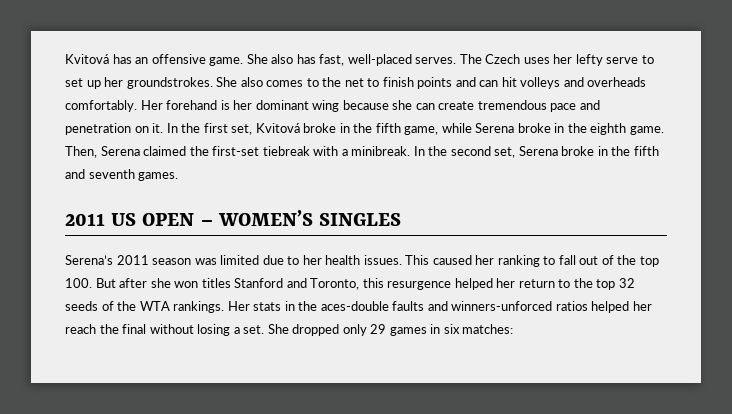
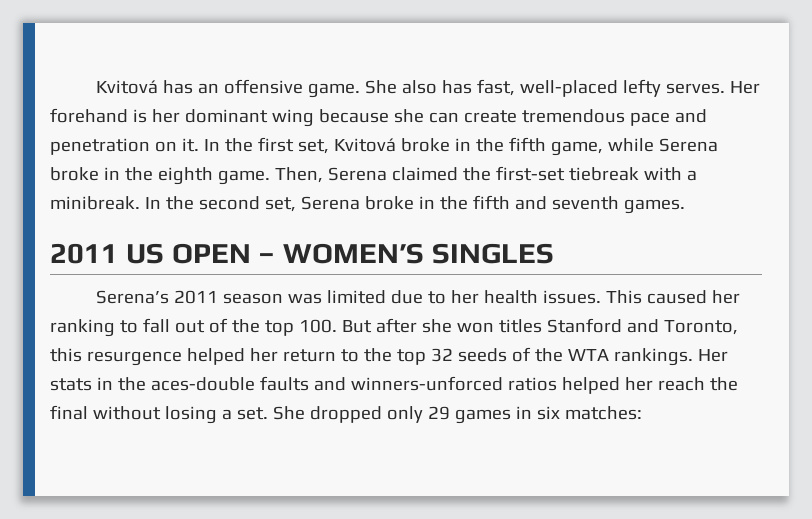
[415,54,654,66] [65,77,647,89] [65,100,137,112] serves. The Czech uses her lefty serve to set up her groundstrokes. She also comes to the net to finish points and can hit volleys and overheads comfortably. -> [623,79,726,97] lefty serves.

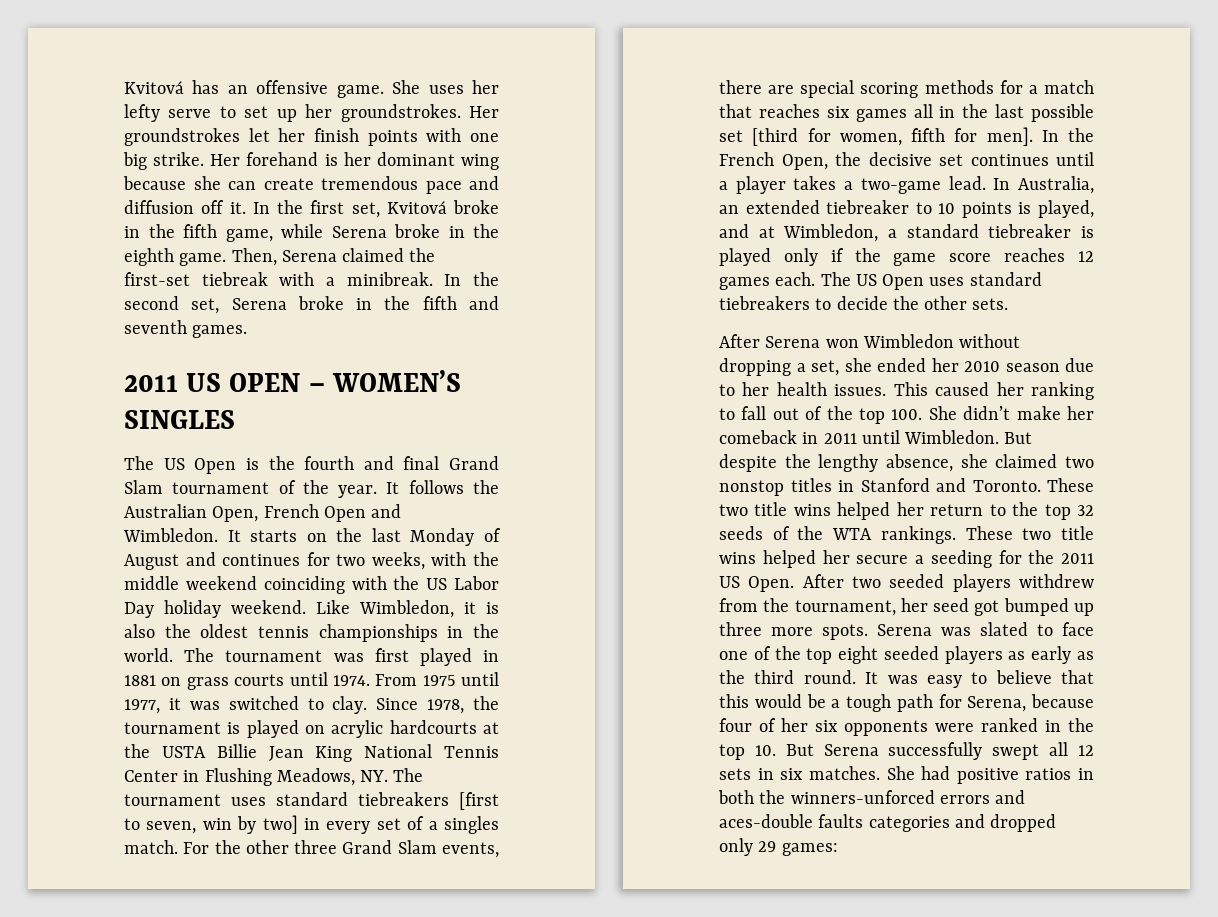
[402,79,726,97] also has fast, well-placed lefty serves. -> [428,80,499,94] [124,104,499,122] [124,128,499,146] [123,152,205,170] uses her lefty serve to set up her groundstrokes. Her groundstrokes let her finish points with one big strike.
[50,138,177,155] penetration on -> [124,200,225,214] diffusion off
[96,290,387,304] Serena’s 2011 season was limited -> [124,456,499,474] [124,480,499,498] [124,504,402,522] [123,528,501,546] [124,552,499,570] [124,576,499,594] [124,600,499,618] [124,624,499,642] [124,648,499,666] [124,672,499,690] [124,696,499,714] [124,720,499,738] [124,744,499,762] [124,768,424,786] [124,792,499,810] [124,815,499,834] [124,840,499,858] [719,80,1094,98] [719,104,1094,122] [719,127,1094,146] [719,152,1094,170] [719,176,1094,194] [719,200,1094,218] [719,224,1094,242] [719,248,1094,266] [719,272,1042,290] [719,296,1009,310] [719,334,1021,348] [719,358,1060,376] The US Open is the fourth and final Grand Slam tournament of the year. It follows the Australian Open, French Open and Wimbledon. It starts on the last Monday of August and continues for two weeks, with the middle weekend coinciding with the US Labor Day holiday weekend. Like Wimbledon, it is also the oldest tennis championships in the world. The tournament was first played in 1881 on grass courts until 1974. From 1975 until 1977, it was switched to clay. Since 1978, the tournament is played on acrylic hardcourts at the USTA Billie Jean King National Tennis Center in Flushing Meadows, NY. The tournament uses standard tiebreakers [first to seven, win by two] in every set of a singles match. For the other three Grand Slam events, there are special scoring methods for a match that reaches six games all in the last possible set [third for women, fifth for men]. In the French Open, the decisive set continues until a player takes a two-game lead. In Australia, an extended tiebreaker to 10 points is played, and at Wimbledon, a standard tiebreaker is played only if the game score reaches 12 games each. The US Open uses standard tiebreakers to decide the other sets. // After Serena won Wimbledon without dropping a set, she ended her 2010 season
[341,318,738,335] [50,348,182,366] But after she won titles Stanford and Toronto, this resurgence -> [928,406,1094,420] [719,430,1033,444] [719,454,1094,472] [719,478,1094,496] [719,502,831,516] She didn’t make her comeback in 2011 until Wimbledon. But despite the lengthy absence, she claimed two nonstop titles in Stanford and Toronto. These two title wins
[697,349,728,362] [50,376,738,394] [50,405,642,424] Her stats in the aces-double faults and winners-unforced ratios helped her reach the final without losing a set. She dropped only 29 games in six matches: -> [965,526,1094,540] [719,550,1094,568] [719,574,1094,592] [719,598,1094,616] [719,622,1094,640] [719,646,1094,664] [719,670,1094,688] [719,694,1094,712] [719,718,1094,736] [719,742,1094,760] [719,766,1094,784] [718,790,1026,804] [719,814,1057,832] [719,838,838,856] These two title wins helped her secure a seeding for the 2011 US Open. After two seeded players withdrew from the tournament, her seed got bumped up three more spots. Serena was slated to face one of the top eight seeded players as early as the third round. It was easy to believe that this would be a tough path for Serena, because four of her six opponents were ranked in the top 10. But Serena successfully swept all 12 sets in six matches. She had positive ratios in both the winners-unforced errors and aces-double faults categories and dropped only 29 games:

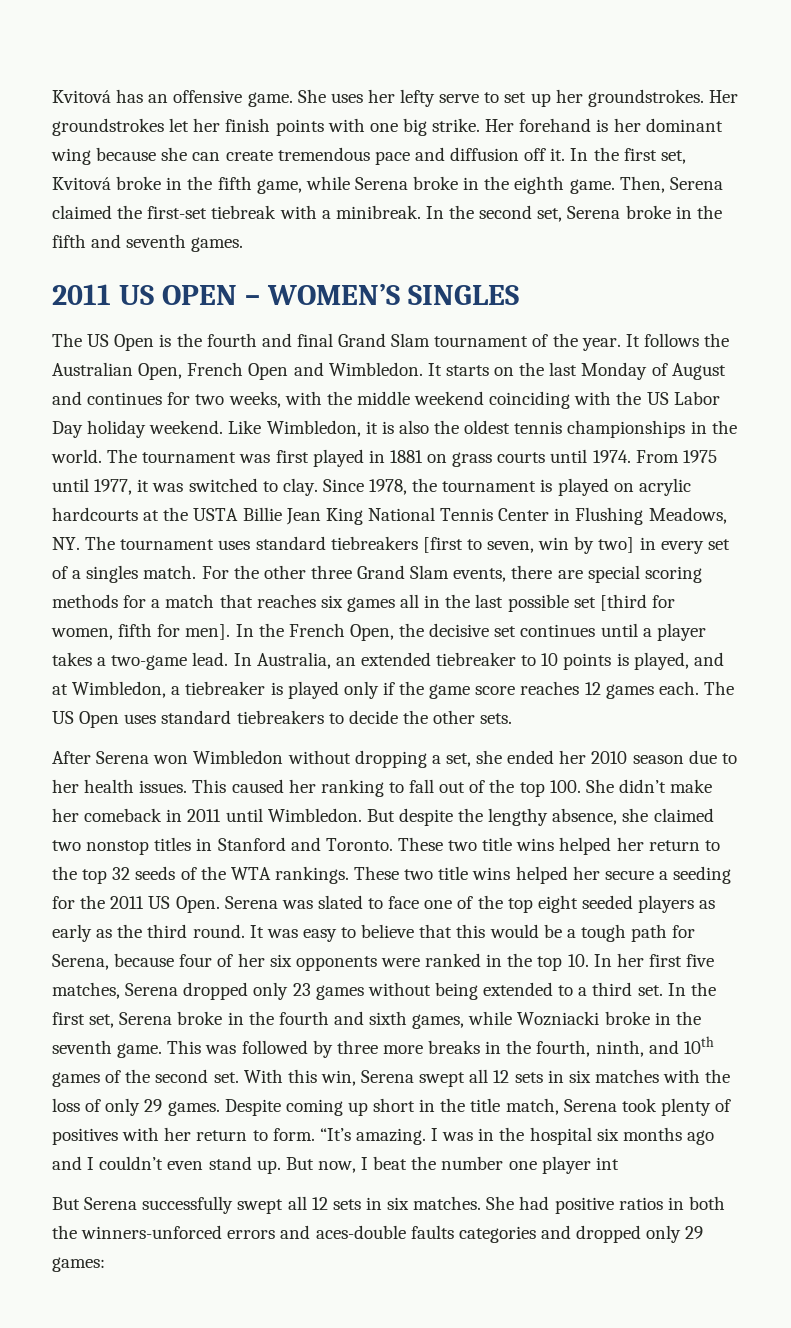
[906,224,979,238] standard -> (181, 690) none
[802,574,1094,592] [719,598,1094,616] [719,622,868,640] After two seeded players withdrew from the tournament, her seed got bumped up three more spots. -> (220, 904) none
(776, 750) none -> [593,953,715,967] [52,982,716,1000] [52,1011,701,1029] [52,1036,714,1058] [52,1069,731,1087] [52,1098,732,1116] [52,1127,714,1145] [52,1156,619,1174] In her first five matches, Serena dropped only 23 games without being extended to a third set. In the first set, Serena broke in the fourth and sixth games, while Wozniacki broke in the seventh game. This was followed by three more breaks in the fourth, ninth, and 10th games of the second set. With this win, Serena swept all 12 sets in six matches with the loss of only 29 games. Despite coming up short in the title match, Serena took plenty of positives with her return to form. “It’s amazing. I was in the hospital six months ago and I couldn’t even stand up. But now, I beat the number one player int //

